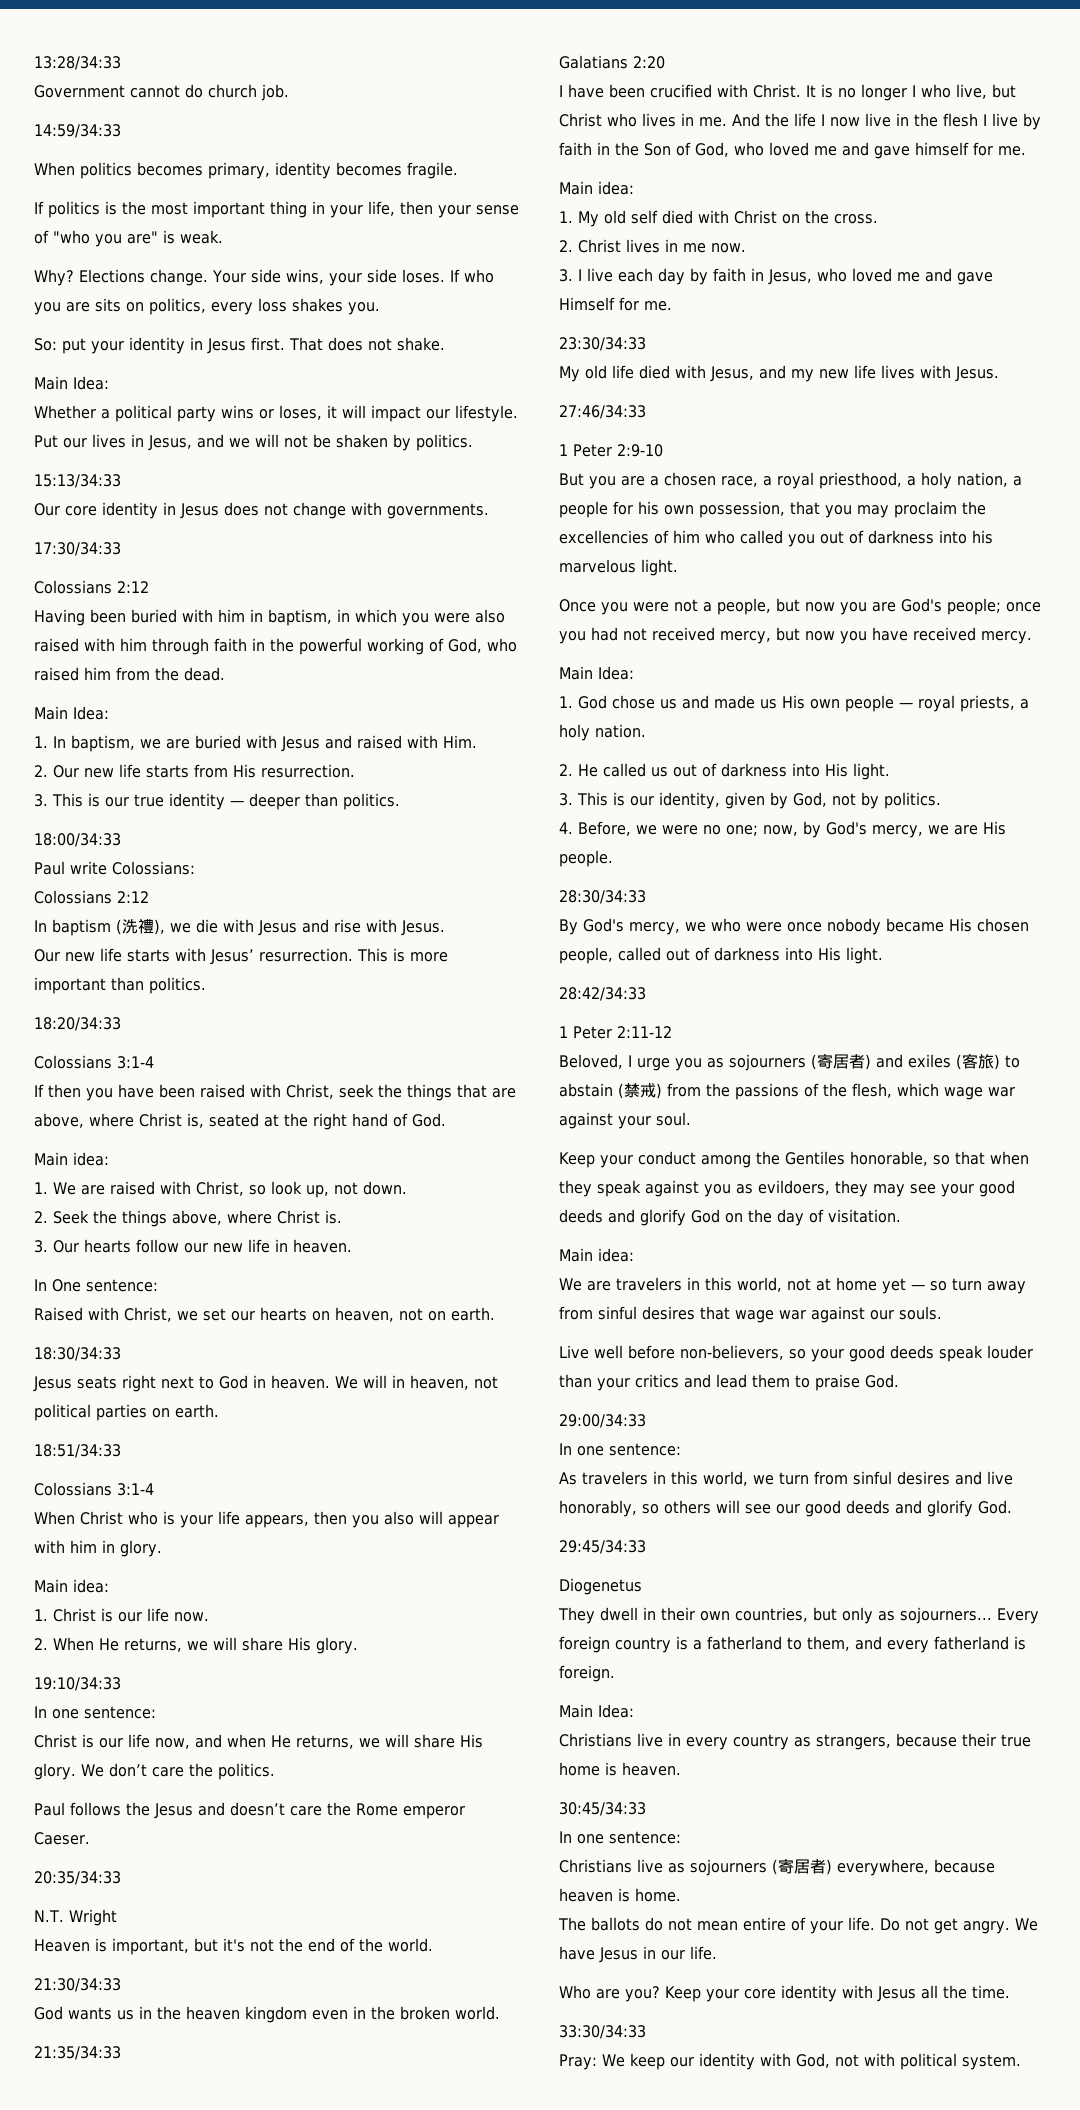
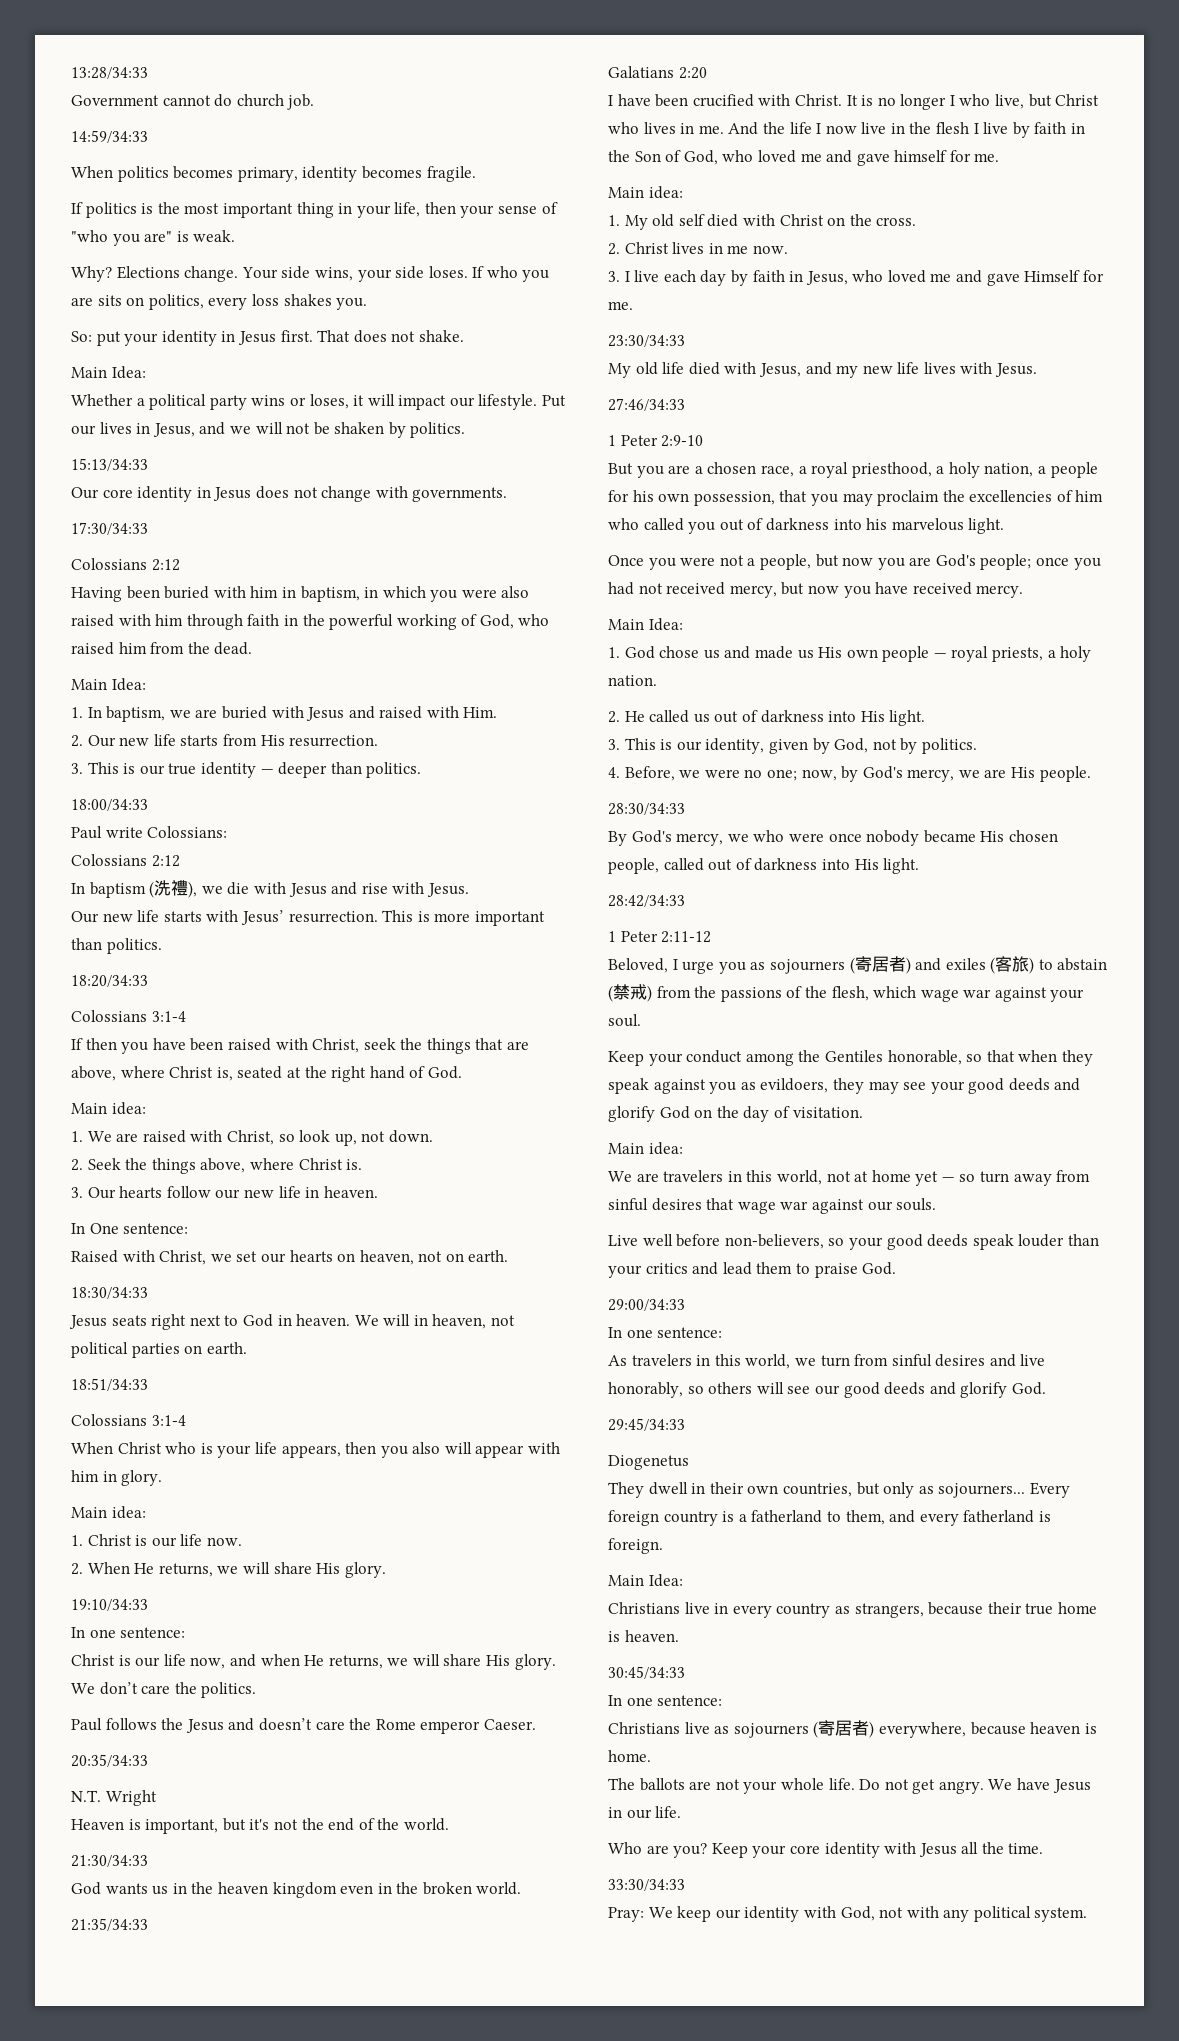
[645,1917,843,1934] do not mean entire of your -> [689,1778,824,1794] are not your whole
(895, 2059) none -> [943,1909,970,1922] any

